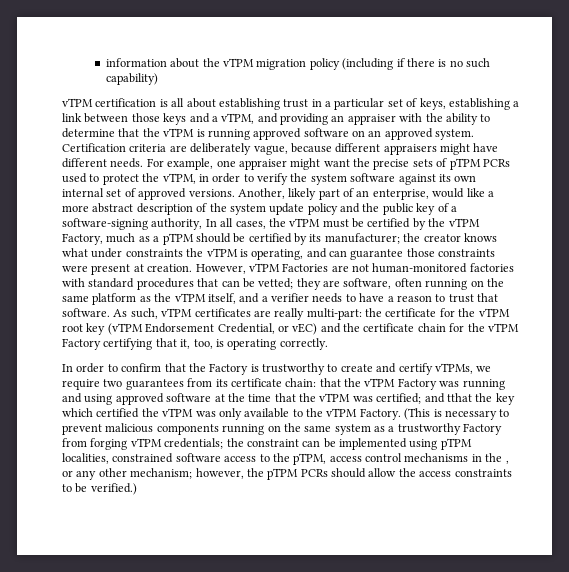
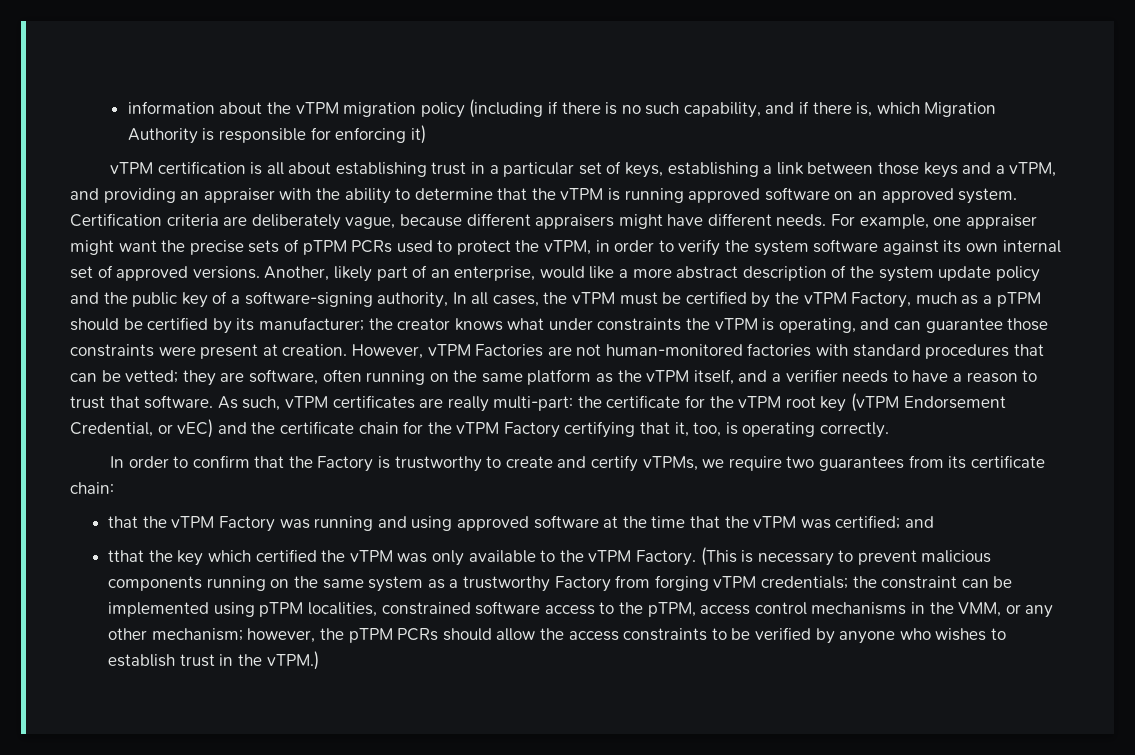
[105,73,158,85] capability) -> [683,101,997,118] [127,125,426,144] capability, and if there is, which Migration Authority is responsible for enforcing it)
(317, 382) none -> (114, 488) //
(445, 398) none -> (934, 522) //
[505,460,509,464] , -> [958,602,1002,617] VMM,
[90,483,137,495] verified.) -> [754,627,1006,644] [108,651,319,670] verified by anyone who wishes to establish trust in the vTPM.)

